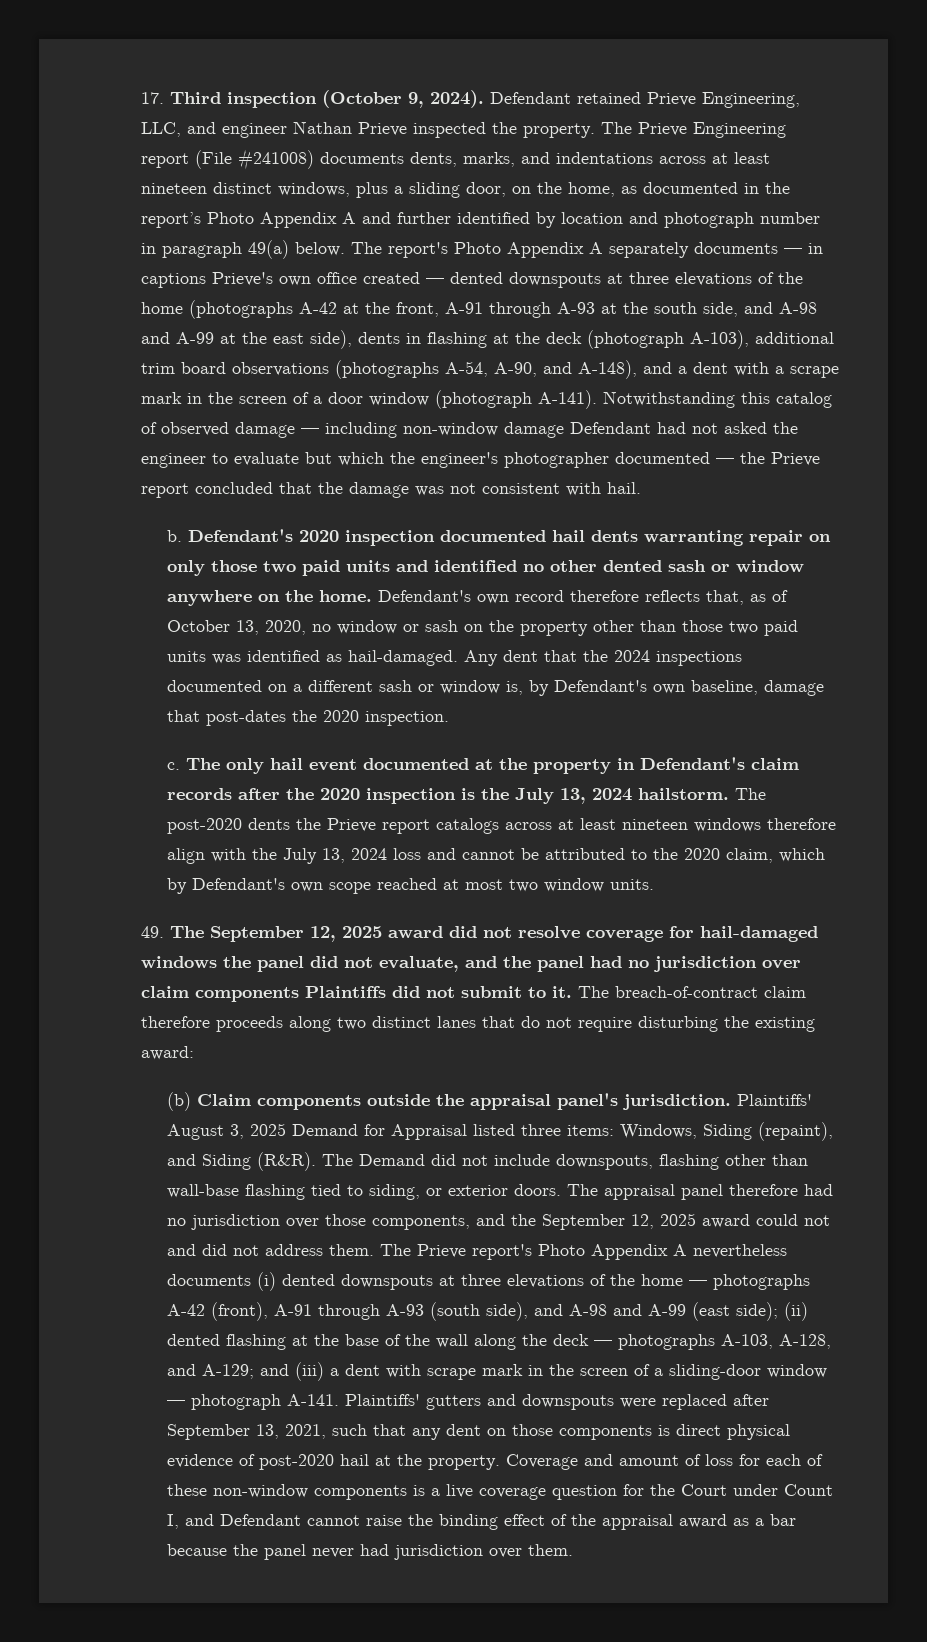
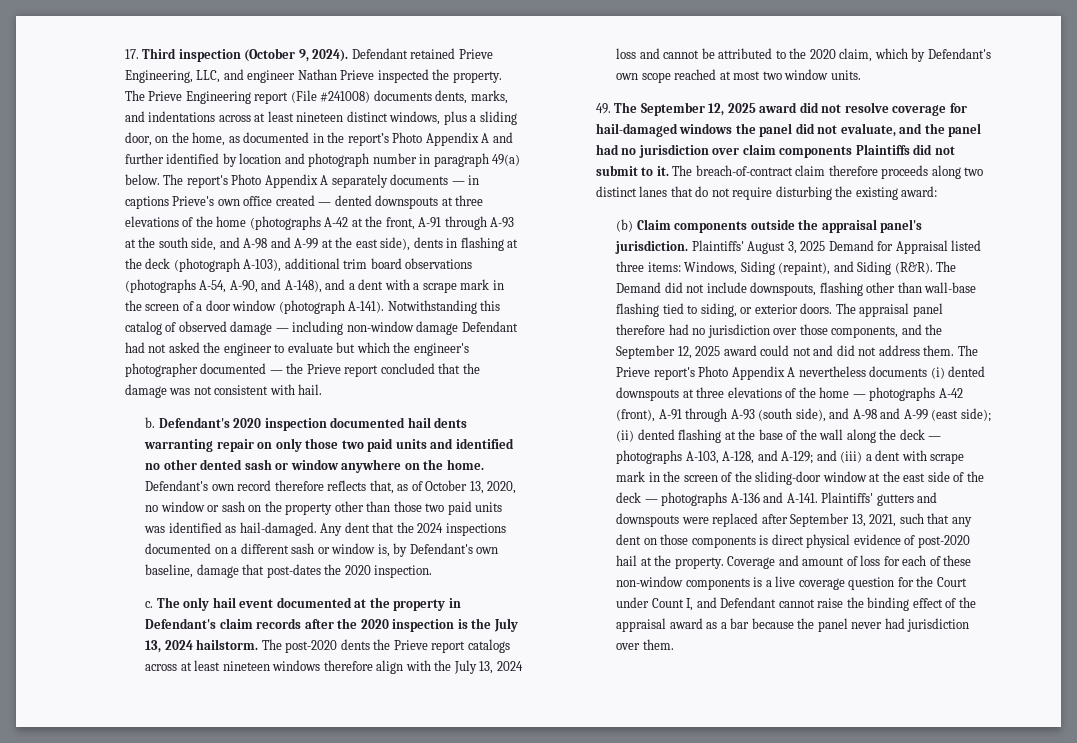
[654,1368,664,1376] a -> [734,471,752,482] the
[167,1394,282,1410] — photograph -> [869,471,984,482] [616,492,784,506] at the east side of the deck — photographs A-136 and

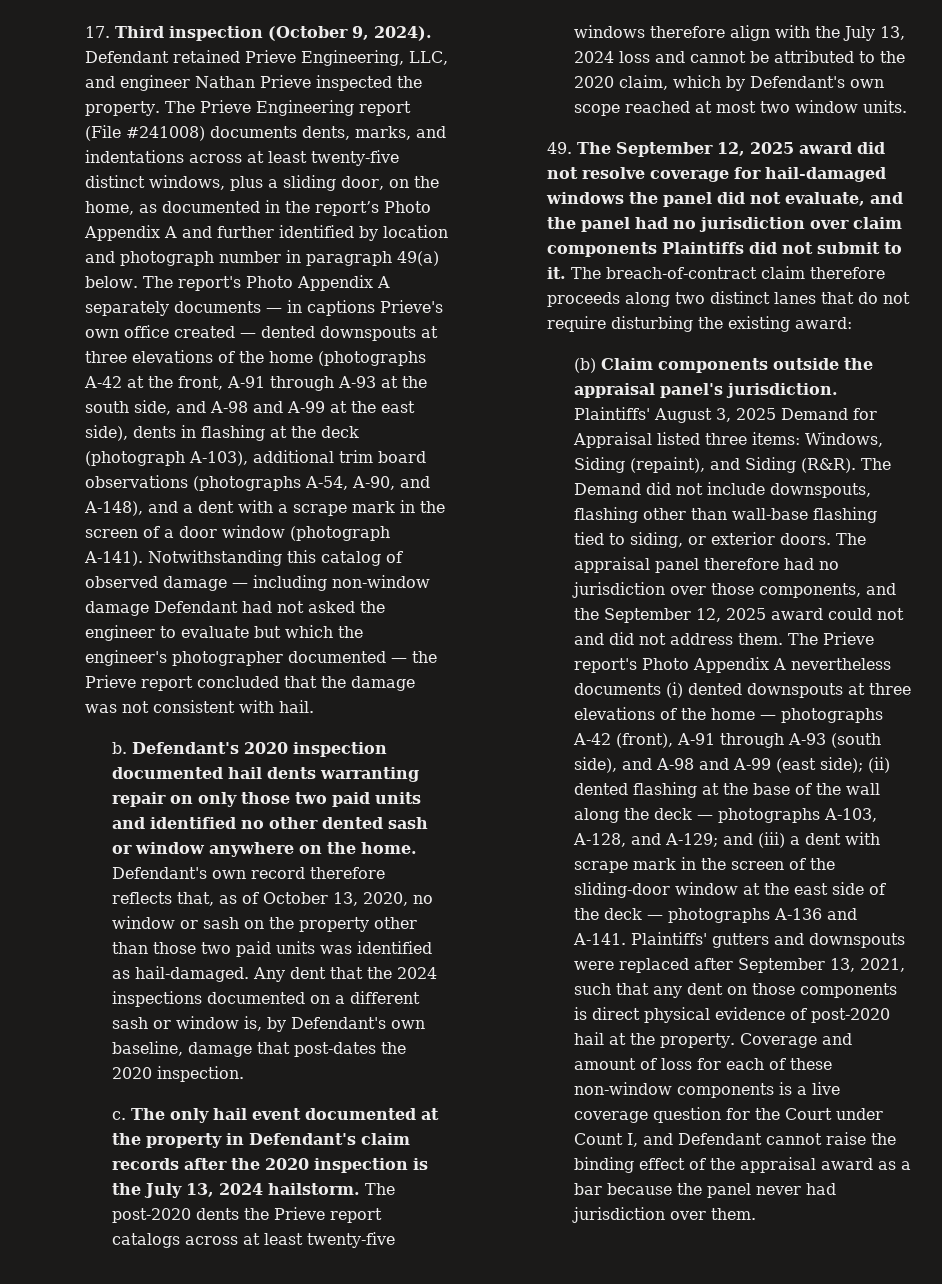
[296,112,344,122] nineteen -> [310,150,399,166] twenty-five
[222,661,270,671] nineteen -> [306,1232,395,1248] twenty-five

